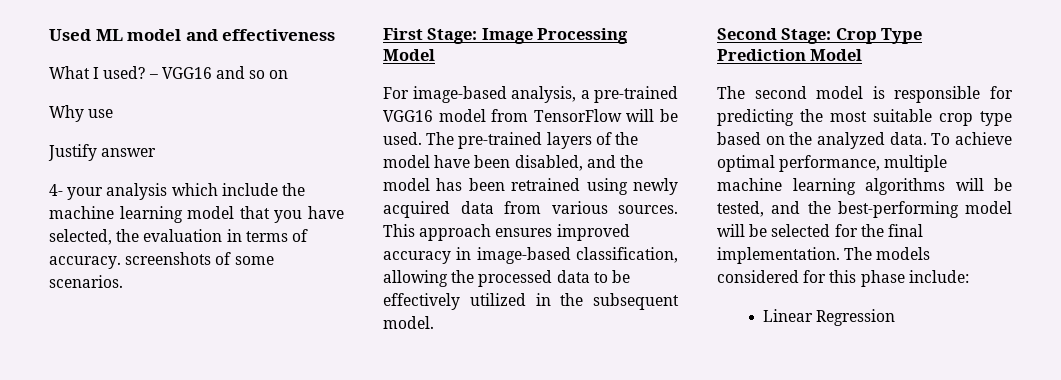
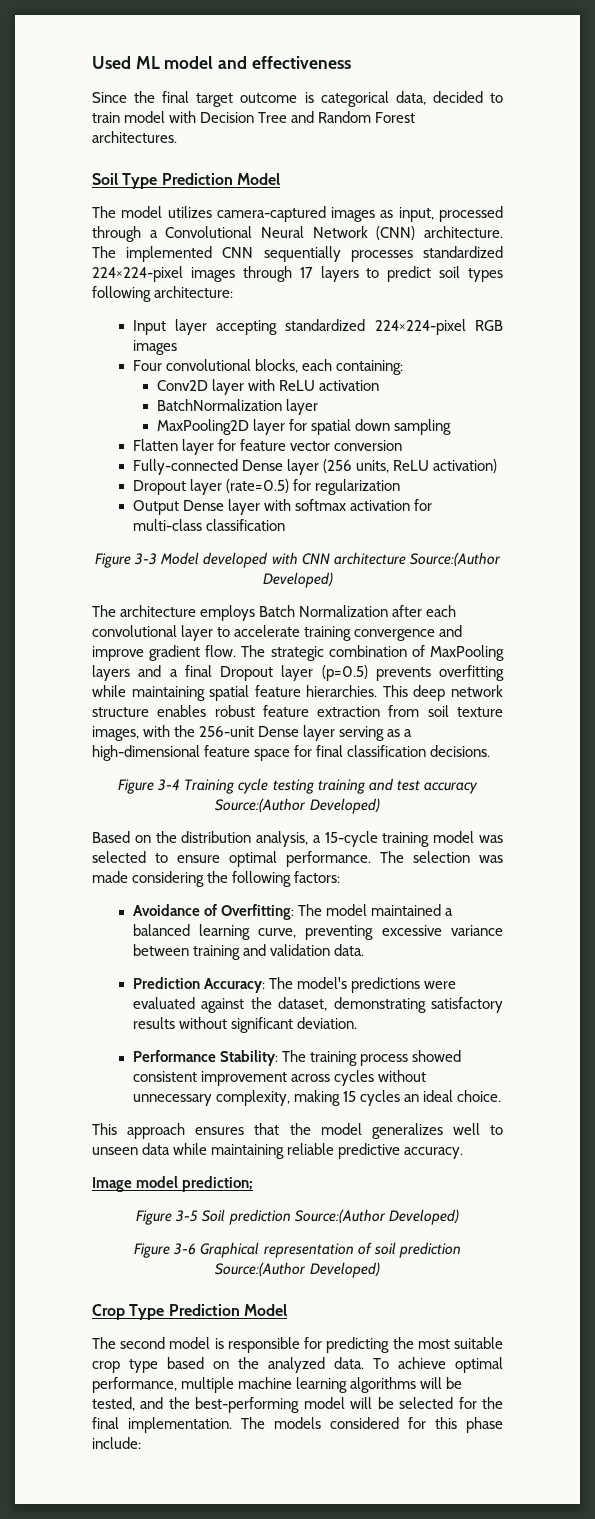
[49,66,289,79] [49,105,114,122] [48,144,157,161] [49,183,305,200] [49,206,344,223] [49,229,308,245] [49,252,274,269] [49,275,123,288] [383,28,629,44] [383,49,435,61] [383,86,678,103] [383,109,678,122] [383,132,638,149] [383,155,643,171] [383,178,678,195] [383,201,678,218] [383,224,630,241] [383,247,678,264] [383,270,630,287] [383,293,679,310] [383,316,434,329] [717,28,832,44] What I used? – VGG16 and so on // Why use // Justify answer // 4- your analysis which include the machine learning model that you have selected, the evaluation in terms of accuracy. screenshots of some scenarios. // First Stage: Image Processing Model // For image-based analysis, a pre-trained VGG16 model from TensorFlow will be used. The pre-trained layers of the model have been disabled, and the model has been retrained using newly acquired data from various sources. This approach ensures improved accuracy in image-based classification, allowing the processed data to be effectively utilized in the subsequent model. // Second Stage: -> [92,91,503,107] [92,111,416,123] [92,131,177,143] [92,173,280,189] [92,206,503,222] [92,226,503,242] [92,246,503,262] [92,266,503,282] [92,286,234,302] [132,319,503,335] [132,340,177,355] [132,359,403,375] [156,379,380,395] [156,399,318,415] [156,419,452,435] [132,439,402,455] [132,459,498,475] [132,479,400,495] [132,499,433,515] [132,519,285,531] [95,552,501,568] [262,572,333,588] [92,605,457,621] [92,625,463,641] [92,645,504,661] [92,665,504,681] [92,685,503,701] [92,705,503,717] [92,725,413,741] [92,745,491,761] [118,778,478,794] [215,798,380,814] [92,831,503,847] [92,851,503,867] [92,871,341,887] [132,904,454,920] [132,924,503,940] [132,944,364,960] [132,977,456,993] [132,997,503,1013] [132,1017,357,1033] [132,1050,461,1066] [132,1070,426,1086] [132,1090,502,1106] [92,1123,503,1139] [92,1143,464,1159] [92,1176,254,1192] [136,1209,459,1225] [134,1242,461,1258] [215,1262,380,1278] Since the final target outcome is categorical data, decided to train model with Decision Tree and Random Forest architectures. // Soil Type Prediction Model // The model utilizes camera-captured images as input, processed through a Convolutional Neural Network (CNN) architecture. The implemented CNN sequentially processes standardized 224×224-pixel images through 17 layers to predict soil types following architecture: // Input layer accepting standardized 224×224-pixel RGB images // Four convolutional blocks, each containing: // Conv2D layer with ReLU activation // BatchNormalization layer // MaxPooling2D layer for spatial down sampling // Flatten layer for feature vector conversion // Fully-connected Dense layer (256 units, ReLU activation) // Dropout layer (rate=0.5) for regularization // Output Dense layer with softmax activation for multi-class classification // Figure 3-3 Model developed with CNN architecture Source:(Author Developed) // The architecture employs Batch Normalization after each convolutional layer to accelerate training convergence and improve gradient flow. The strategic combination of MaxPooling layers and a final Dropout layer (p=0.5) prevents overfitting while maintaining spatial feature hierarchies. This deep network structure enables robust feature extraction from soil texture images, with the 256-unit Dense layer serving as a high-dimensional feature space for final classification decisions. // Figure 3-4 Training cycle testing training and test accuracy Source:(Author Developed) // Based on the distribution analysis, a 15-cycle training model was selected to ensure optimal performance. The selection was made considering the following factors: // Avoidance of Overfitting: The model maintained a balanced learning curve, preventing excessive variance between training and validation data. // Prediction Accuracy: The model's predictions were evaluated against the dataset, demonstrating satisfactory results without significant deviation. // Performance Stability: The training process showed consistent improvement across cycles without unnecessary complexity, making 15 cycles an ideal choice. // This approach ensures that the model generalizes well to unseen data while maintaining reliable predictive accuracy. // Image model prediction; // Figure 3-5 Soil prediction Source:(Author Developed) // Figure 3-6 Graphical representation of soil prediction Source:(Author Developed) //
[762,309,895,326] // Linear Regression -> (141, 1443) none

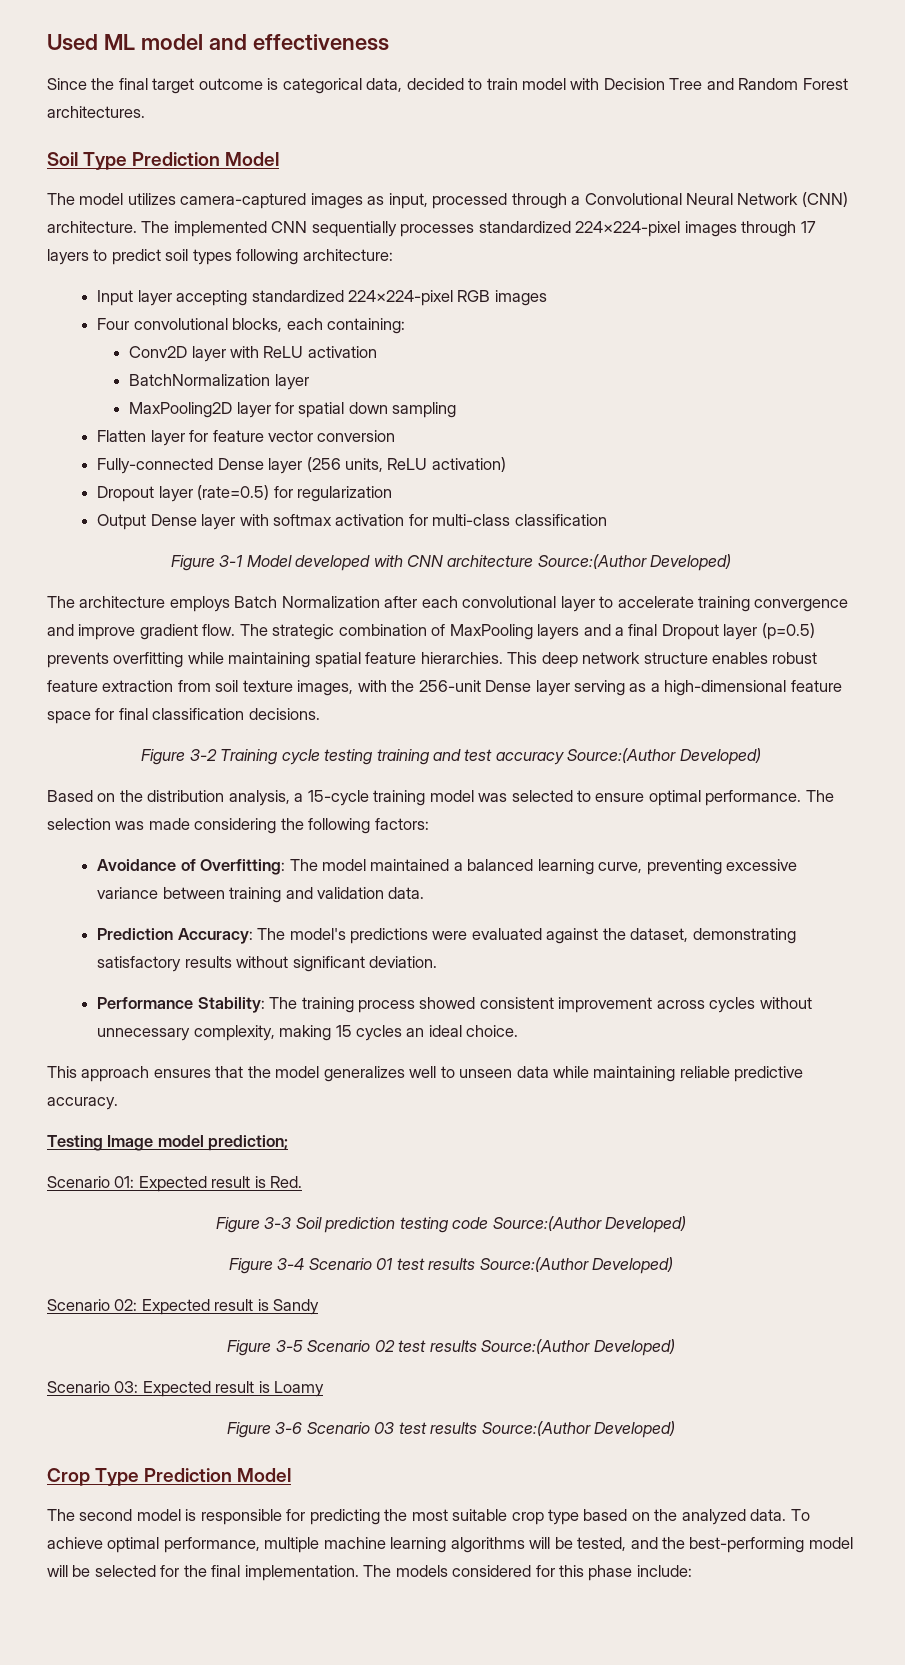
[134,553,158,565] 3-3 -> [219,555,244,567] 3-1
[157,779,181,791] 3-4 -> [189,749,217,761] 3-2
(464, 1153) none -> [47,1135,103,1151] Testing
[136,1210,199,1225] // Figure 3-5 -> [47,1176,303,1192] [215,1217,292,1233] // Scenario 01: Expected result is Red. // Figure 3-3
(291, 1217) none -> [399,1217,489,1233] testing code
[173,1242,461,1258] 3-6 Graphical representation of soil prediction -> [277,1257,674,1274] [47,1299,320,1315] [227,1339,675,1356] [47,1381,325,1397] [226,1422,478,1438] 3-4 Scenario 01 test results Source:(Author Developed) // Scenario 02: Expected result is Sandy // Figure 3-5 Scenario 02 test results Source:(Author Developed) // Scenario 03: Expected result is Loamy // Figure 3-6 Scenario 03 test results

